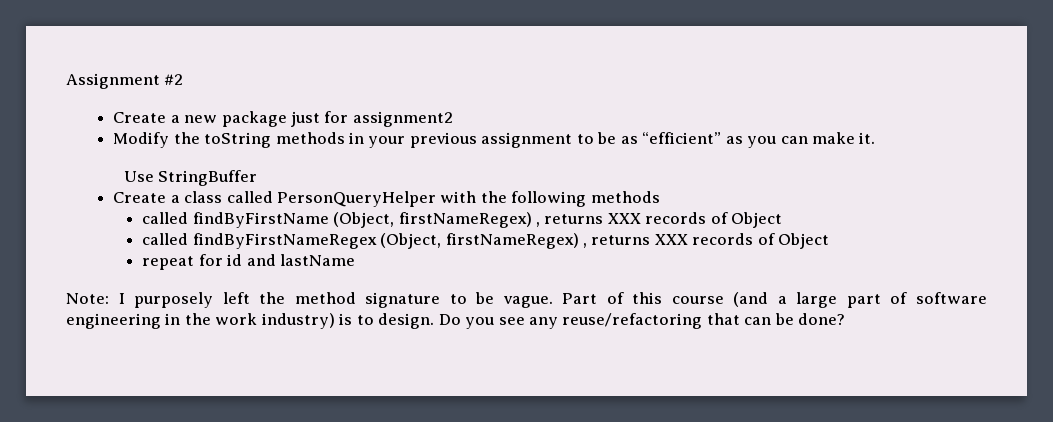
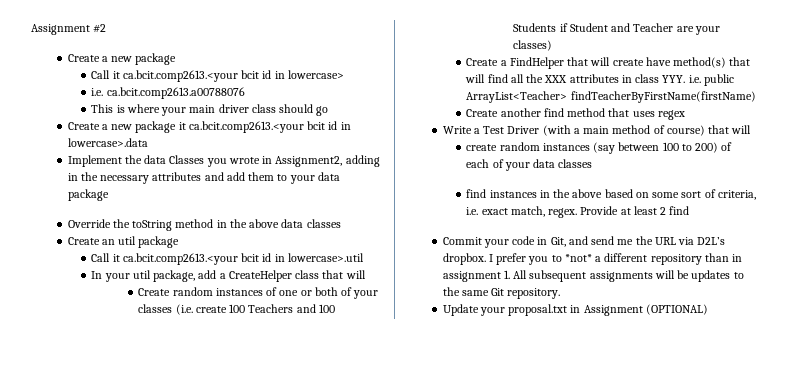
[290,111,453,127] [113,132,876,148] [124,170,258,186] [113,191,660,207] [142,212,783,228] [142,233,830,249] [142,254,355,270] [66,292,987,308] [66,313,846,329] just for assignment2 // Modify the toString methods in your previous assignment to be as “efficient” as you can make it. // Use StringBuffer // Create a class called PersonQueryHelper with the following methods // called findByFirstName (Object, firstNameRegex) , returns XXX records of Object // called findByFirstNameRegex (Object, firstNameRegex) , returns XXX records of Object // repeat for id and lastName // Note: I purposely left the method signature to be vague. Part of this course (and a large part of software engineering in the work industry) is to design. Do you see any reuse/refactoring that can be done? -> [91,70,344,82] [91,87,245,99] [91,104,329,116] [67,121,351,133] [67,138,148,147] [67,155,380,167] [67,172,340,184] [67,189,109,201] [67,219,341,231] [67,236,180,248] [91,253,364,265] [91,270,366,282] [138,287,379,299] [138,304,335,315] [513,23,720,35] [513,40,553,51] [466,57,751,69] [465,74,734,86] [466,91,756,103] [466,108,685,120] [442,125,752,136] [466,142,733,154] [466,159,593,171] [466,189,756,200] [466,206,690,218] [442,236,726,248] [442,253,743,265] [442,270,744,282] [442,287,561,299] [442,304,708,316] // Call it ca.bcit.comp2613.<your bcit id in lowercase> // i.e. ca.bcit.comp2613.a00788076 // This is where your main driver class should go // Create a new package it ca.bcit.comp2613.<your bcit id in lowercase>.data // Implement the data Classes you wrote in Assignment2, adding in the necessary attributes and add them to your data package // Override the toString method in the above data classes // Create an util package // Call it ca.bcit.comp2613.<your bcit id in lowercase>.util // In your util package, add a CreateHelper class that will // Create random instances of one or both of your classes (i.e. create 100 Teachers and 100 Students if Student and Teacher are your classes) // Create a FindHelper that will create have method(s) that will find all the XXX attributes in class YYY. i.e. public ArrayList<Teacher> findTeacherByFirstName(firstName) // Create another find method that uses regex // Write a Test Driver (with a main method of course) that will // create random instances (say between 100 to 200) of each of your data classes // find instances in the above based on some sort of criteria, i.e. exact match, regex. Provide at least 2 find // Commit your code in Git, and send me the URL via D2L’s dropbox. I prefer you to *not* a different repository than in assignment 1. All subsequent assignments will be updates to the same Git repository. // Update your proposal.txt in Assignment (OPTIONAL)

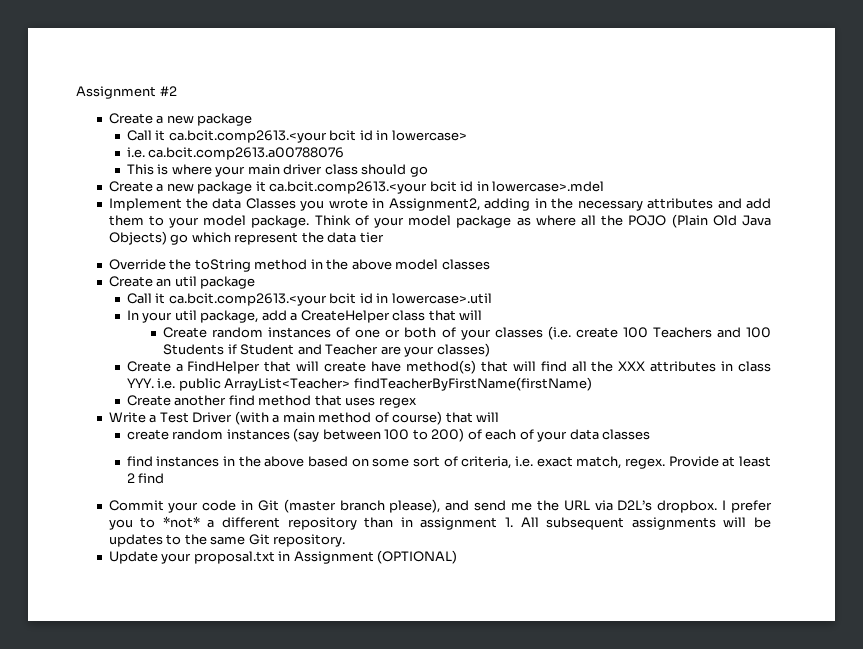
[67,138,148,147] lowercase>.data -> [492,181,605,192] lowercase>.mdel
[317,172,340,181] [67,189,109,201] data package -> [203,214,772,228] [108,231,384,245] model package. Think of your model package as where all the POJO (Plain Old Java Objects) go which represent the data tier
[281,219,304,228] data -> [395,259,439,270] model
[550,237,566,247] Git, -> [257,499,441,513] Git (master branch please),

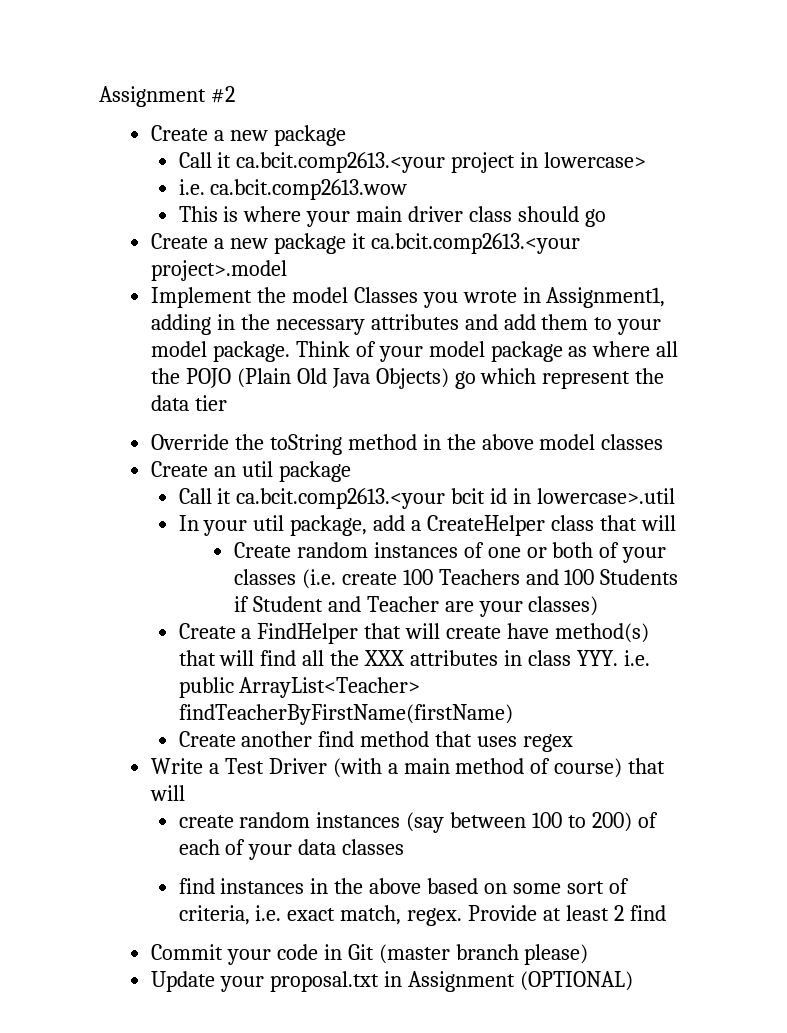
[329,130,373,141] bcit id -> [451,152,516,173] project
[148,147,345,160] ca.bcit.comp2613.a00788076 -> [210,179,408,200] ca.bcit.comp2613.wow
[429,181,605,192] bcit id in lowercase>.mdel -> [150,260,287,281] project>.model
[212,198,242,209] data -> [291,287,348,303] model
[388,198,480,211] Assignment2, -> [546,287,666,308] Assignment1,
[389,499,772,513] [108,516,772,530] [108,534,346,547] please), and send me the URL via D2L’s dropbox. I prefer you to *not* a different repository than in assignment 1. All subsequent assignments will be updates to the same Git repository. -> [524,944,589,965] please)

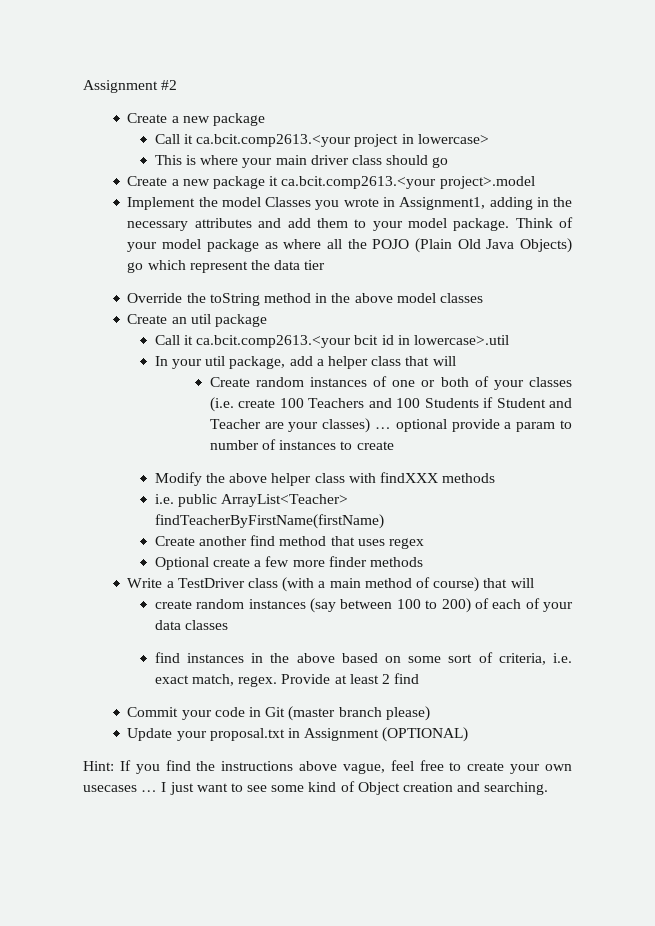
[178,179,408,200] // i.e. ca.bcit.comp2613.wow -> (489, 139) none
[427,515,546,536] CreateHelper -> [328,356,369,369] helper
[178,623,650,644] [178,650,618,666] // Create a FindHelper that will create have method(s) that will find all the XXX attributes in class YYY. -> [374,419,572,432] [209,439,394,450] [154,472,496,486] … optional provide a param to number of instances to create // Modify the above helper class with findXXX methods //
(574, 743) none -> [154,556,424,570] // Optional create a few more finder methods
[224,758,327,774] Test Driver -> [177,578,279,588] TestDriver class
(633, 981) none -> [83,760,573,774] [83,781,549,795] // Hint: If you find the instructions above vague, feel free to create your own usecases … I just want to see some kind of Object creation and searching.

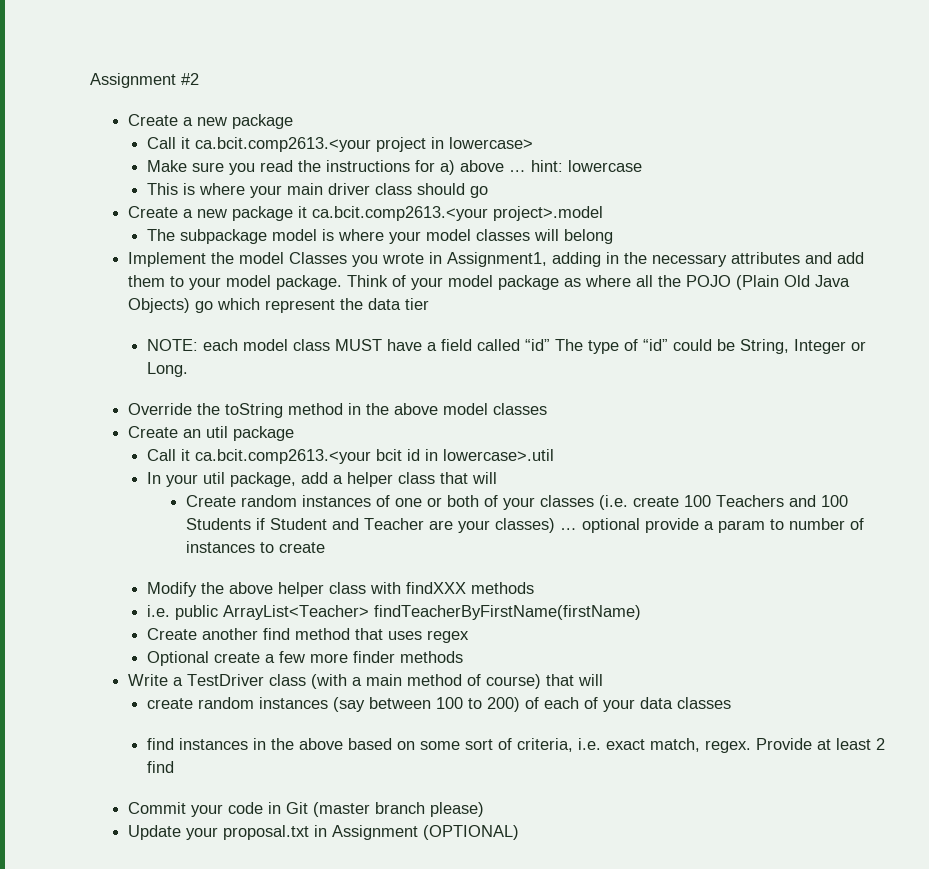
(489, 139) none -> [146,160,642,175] // Make sure you read the instructions for a) above … hint: lowercase
(535, 182) none -> [146,229,613,244] // The subpackage model is where your model classes will belong
(326, 265) none -> [146,339,866,354] [146,362,188,377] // NOTE: each model class MUST have a field called “id” The type of “id” could be String, Integer or Long.
[83,760,573,774] [83,781,549,795] // Hint: If you find the instructions above vague, feel free to create your own usecases … I just want to see some kind of Object creation and searching. -> (519, 832) none

